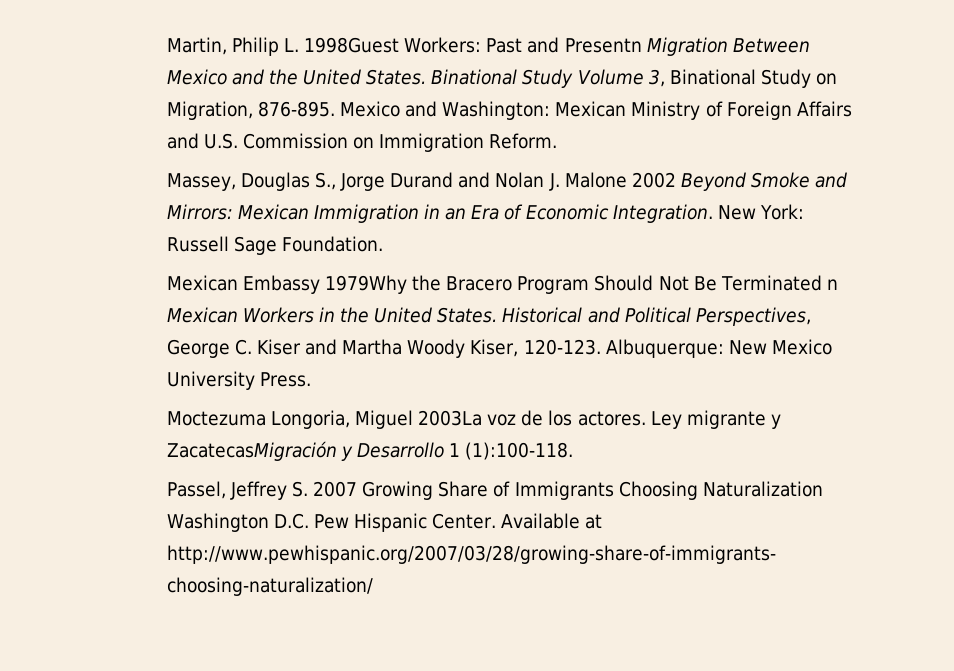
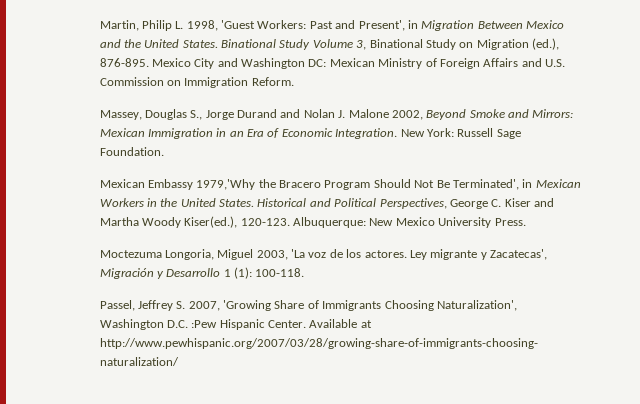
[304,37,400,53] 1998Guest -> [186,20,255,31] 1998, 'Guest
[564,38,642,53] Presentn -> [358,20,418,31] Present', in
[166,101,551,120] Migration, 876-895. Mexico and Washington: -> [476,38,559,50] [99,58,327,69] Migration (ed.), 876-895. Mexico City and Washington DC:
[631,172,676,188] 2002 -> [391,110,423,120] 2002,
[324,275,407,294] 1979Why -> [196,179,256,190] 1979,'Why
[720,275,838,291] Terminated n -> [452,179,533,190] Terminated', in
[470,339,519,357] Kiser, -> [184,216,238,228] Kiser(ed.),
[418,410,483,426] 2003La -> [256,249,305,260] 2003, 'La
[166,441,337,461] ZacatecasMigración -> [489,249,547,260] [99,268,154,279] Zacatecas', Migración
[465,442,574,460] (1):100-118. -> [233,267,305,279] (1): 100-118.
[313,481,434,500] 2007 Growing -> [188,300,271,311] 2007, 'Growing
[702,481,823,497] Naturalization -> [436,300,517,311] Naturalization',
[313,514,349,529] Pew -> [191,320,218,328] :Pew

